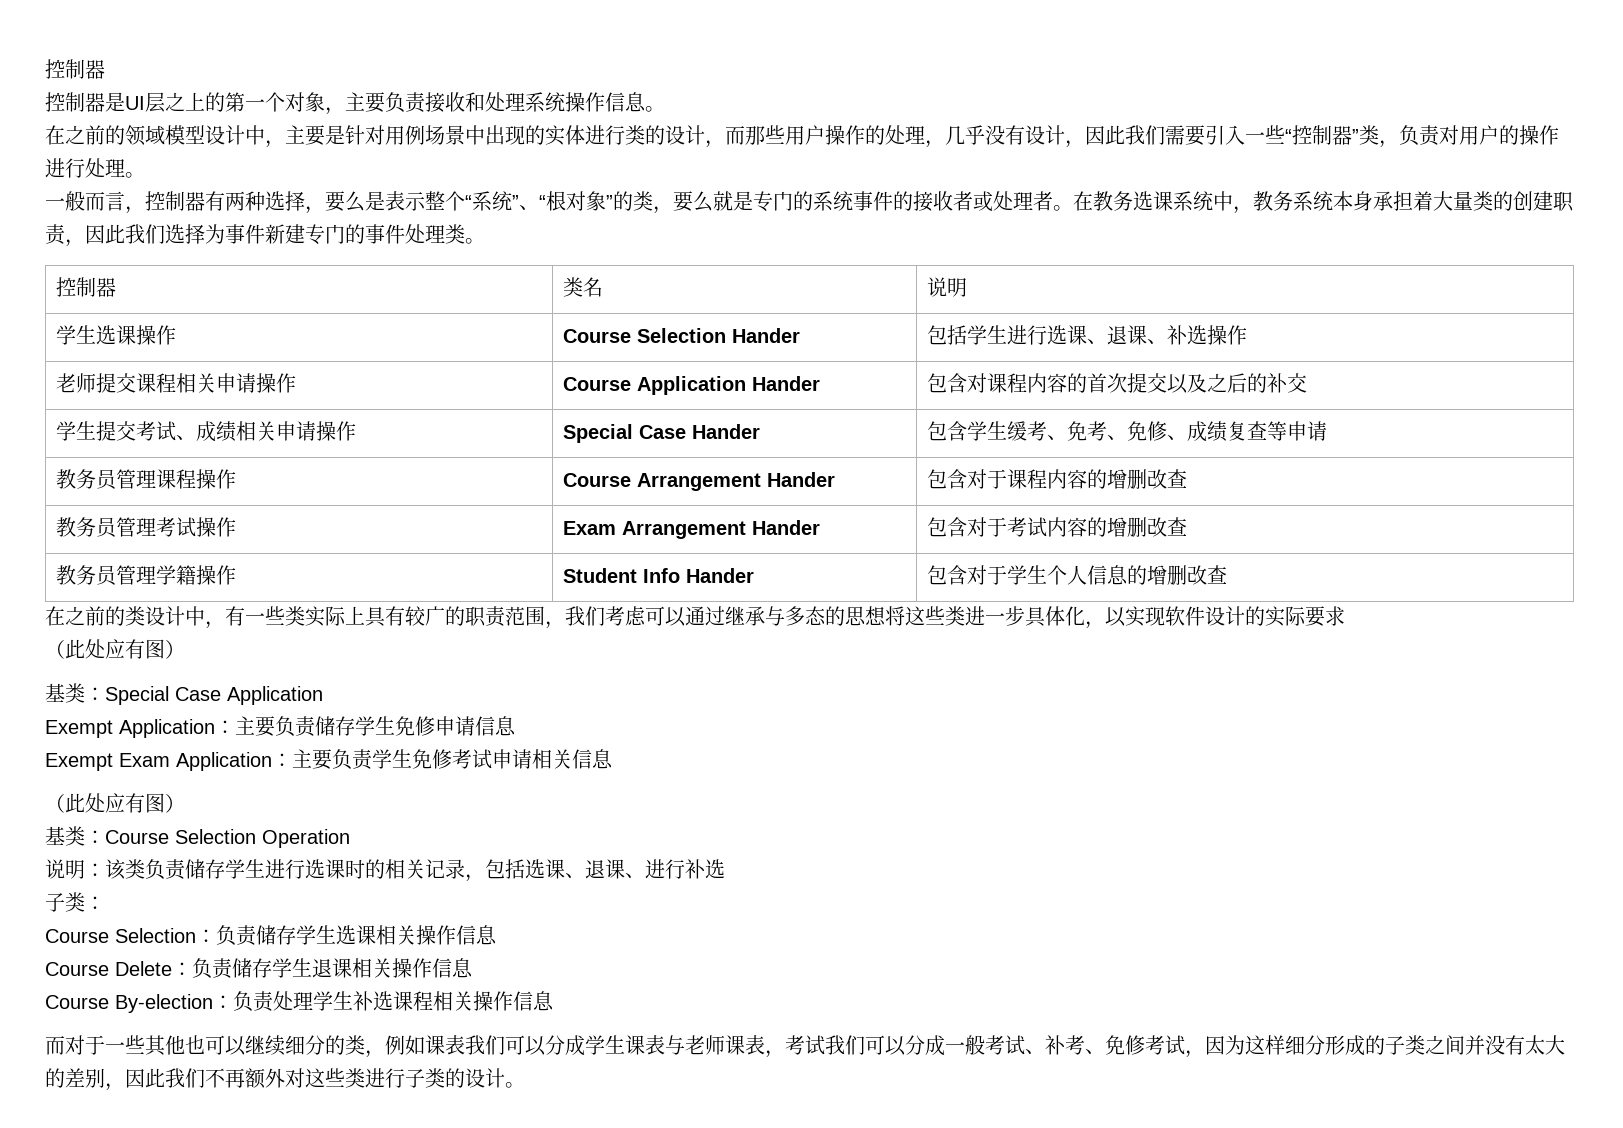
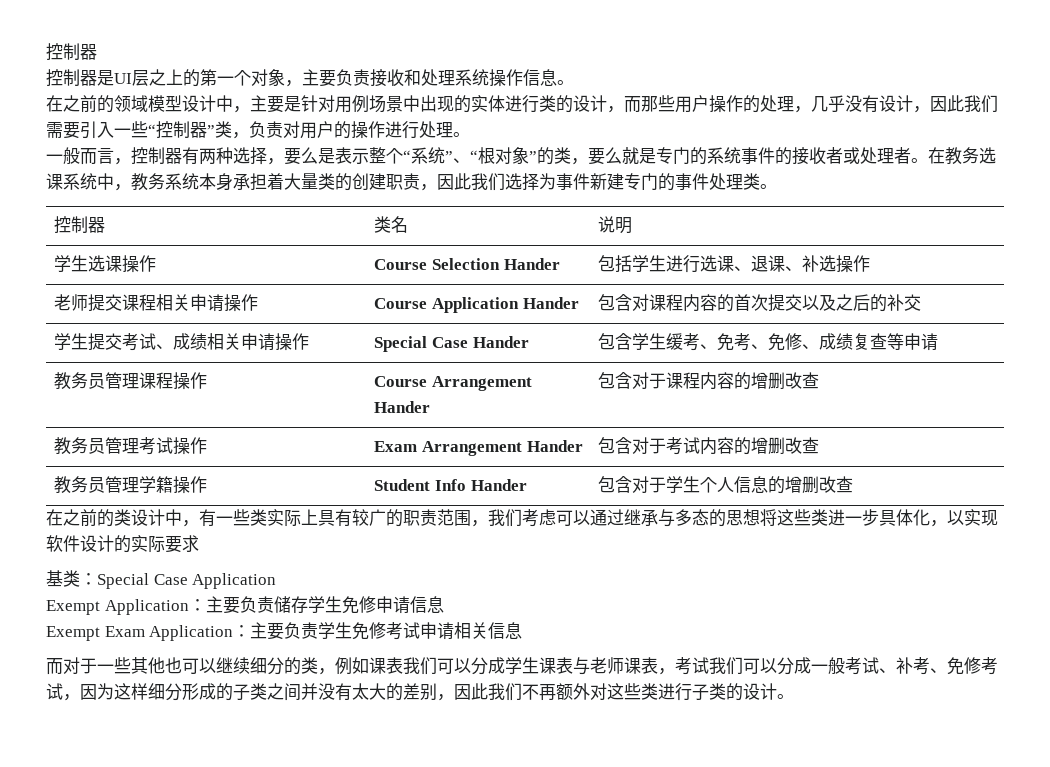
[45,639,185,659] // （此处应有图） -> (199, 543) none
[45,793,185,813] [45,826,350,848] [45,859,725,882] [45,892,105,912] [45,925,497,946] [45,958,473,979] [45,991,554,1013] // （此处应有图） // 基类：Course Selection Operation // 说明：该类负责储存学生进行选课时的相关记录，包括选课、退课、进行补选 // 子类： // Course Selection：负责储存学生选课相关操作信息 // Course Delete：负责储存学生退课相关操作信息 // Course By-election：负责处理学生补选课程相关操作信息 -> (523, 630) none

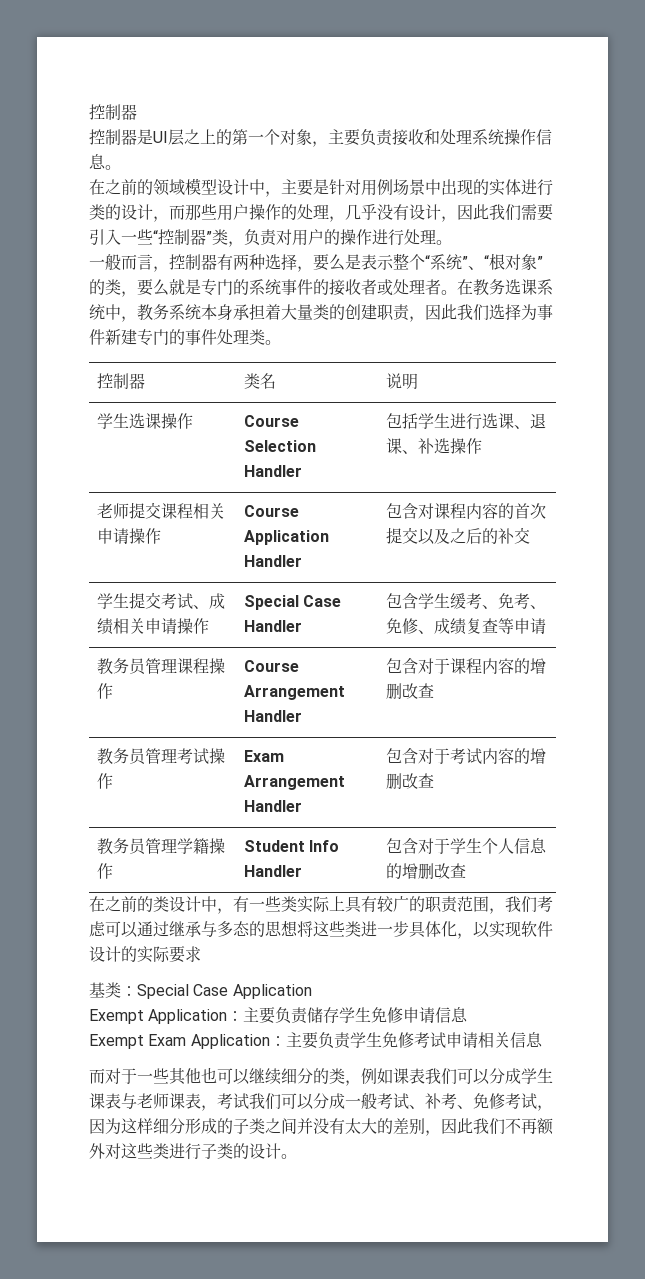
[503,258,560,270] Hander -> [243,465,302,477] Handler
[522,297,579,309] Hander -> [243,555,302,567] Handler
[472,336,529,348] Hander -> [243,620,302,632] Handler
[374,401,431,413] Hander -> [243,710,302,722] Handler
[526,440,583,452] Hander -> [243,800,302,812] Handler
[470,479,527,491] Hander -> [243,865,302,877] Handler

